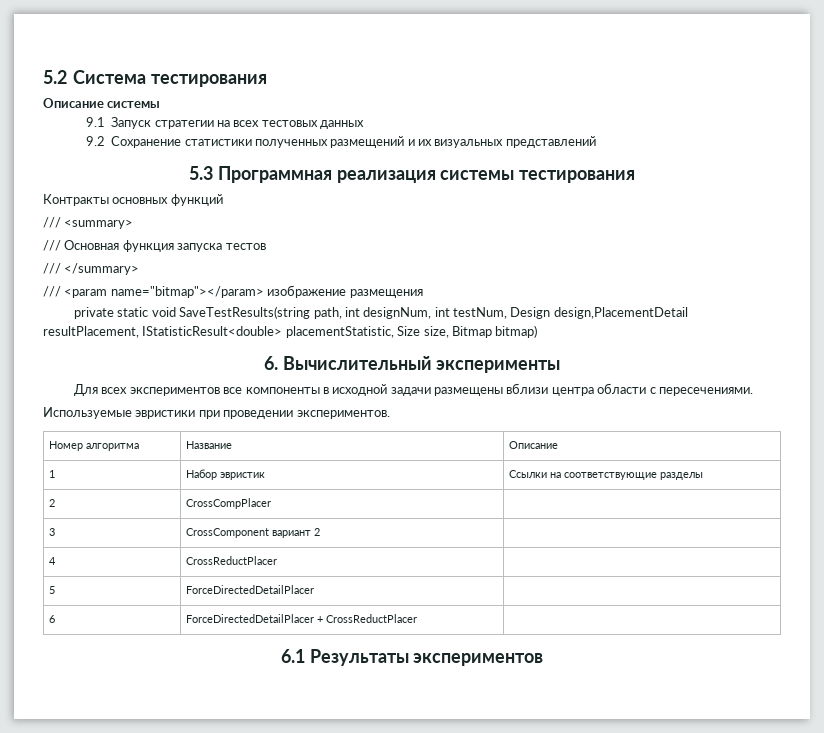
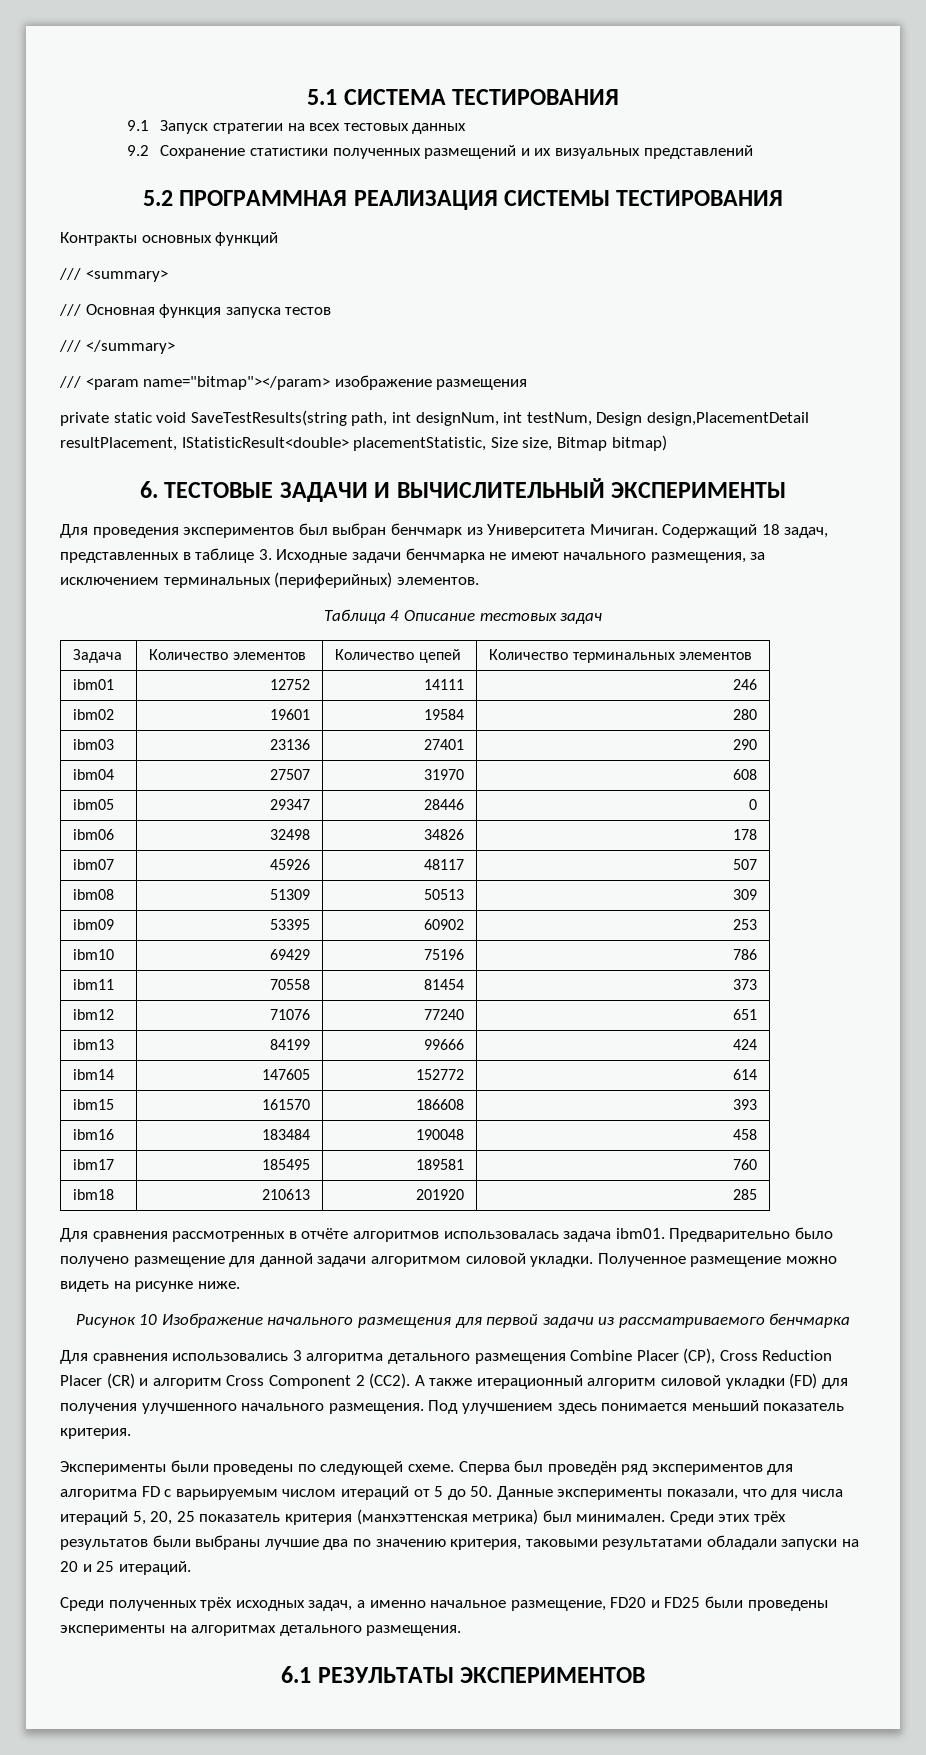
[43,70,267,87] [43,98,161,108] 5.2 Система тестирования // Описание системы -> [307,89,619,105] 5.1 СИСТЕМА ТЕСТИРОВАНИЯ
[189,166,635,183] 5.3 Программная реализация системы тестирования -> [142,190,784,210] 5.2 ПРОГРАММНАЯ РЕАЛИЗАЦИЯ СИСТЕМЫ ТЕСТИРОВАНИЯ
[282,356,561,373] [73,383,753,396] [43,407,390,419] [49,441,140,451] [186,441,233,449] [509,441,559,449] [49,470,56,478] [186,469,266,480] [509,470,704,480] [49,499,56,507] [186,498,272,509] [49,528,56,536] [186,528,321,538] [49,557,57,565] [186,556,278,565] [49,586,56,594] [186,585,315,594] [49,615,56,623] [186,614,418,623] Вычислительный эксперименты // Для всех экспериментов все компоненты в исходной задачи размещены вблизи центра области с пересечениями. // Используемые эвристики при проведении экспериментов. // Номер алгоритма | Название | Описание // 1 | Набор эвристик | Ссылки на соответствующие разделы // 2 | CrossCompPlacer | // 3 | CrossComponent вариант 2 | // 4 | CrossReductPlacer | // 5 | ForceDirectedDetailPlacer | // 6 | ForceDirectedDetailPlacer + CrossReductPlacer | -> [164,478,787,502] [60,523,829,538] [60,548,766,563] [60,572,479,588] [323,609,603,624] [73,649,123,663] [149,649,306,660] [335,649,461,663] [489,649,752,663] [73,679,115,690] [269,679,310,690] [423,679,464,690] [732,679,757,690] [73,709,115,720] [269,709,310,720] [423,709,464,720] [732,709,757,720] [73,739,115,750] [269,739,310,750] [423,739,464,750] [732,739,757,750] [73,769,115,780] [269,769,310,780] [423,769,464,780] [732,769,757,780] [73,799,115,810] [269,799,310,810] [423,799,464,810] [748,799,757,810] [73,829,115,840] [269,829,310,840] [423,829,464,840] [732,829,757,840] [73,859,115,870] [269,859,310,870] [423,859,464,870] [732,859,757,870] [73,889,115,900] [269,889,310,900] [423,889,464,900] [732,889,757,900] [73,919,115,930] [269,919,310,930] [423,919,464,930] [732,919,757,930] [73,949,115,960] [269,949,310,960] [423,949,464,960] [732,949,757,960] [73,979,115,990] [269,979,310,990] [423,979,464,990] [732,979,757,990] [73,1009,115,1020] [269,1009,310,1020] [423,1009,464,1020] [732,1009,757,1020] [73,1039,115,1050] [269,1039,310,1050] [423,1039,464,1050] [732,1039,757,1050] [73,1069,115,1080] [261,1069,310,1080] [415,1069,464,1080] [732,1069,757,1080] [73,1099,115,1110] [261,1099,310,1110] [415,1099,464,1110] [732,1099,757,1110] [73,1129,115,1140] [261,1129,310,1140] [415,1129,464,1140] [732,1129,757,1140] [73,1159,115,1170] [261,1159,310,1170] [415,1159,464,1170] [732,1159,757,1170] [73,1189,115,1200] [261,1189,310,1200] [415,1189,464,1200] [732,1189,757,1200] [60,1227,833,1242] [60,1253,837,1267] [60,1281,240,1292] [75,1313,851,1328] [60,1348,833,1364] [60,1373,848,1389] [60,1400,845,1414] [60,1428,131,1439] [60,1460,794,1475] [60,1486,843,1500] [60,1509,787,1525] [60,1535,860,1550] [60,1561,191,1575] [60,1596,828,1611] [60,1625,462,1636] ТЕСТОВЫЕ ЗАДАЧИ И ВЫЧИСЛИТЕЛЬНЫЙ ЭКСПЕРИМЕНТЫ // Для проведения экспериментов был выбран бенчмарк из Университета Мичиган. Содержащий 18 задач, представленных в таблице 3. Исходные задачи бенчмарка не имеют начального размещения, за исключением терминальных (периферийных) элементов. // Таблица 4 Описание тестовых задач // Задача | Количество элементов | Количество цепей | Количество терминальных элементов // ibm01 | 12752 | 14111 | 246 // ibm02 | 19601 | 19584 | 280 // ibm03 | 23136 | 27401 | 290 // ibm04 | 27507 | 31970 | 608 // ibm05 | 29347 | 28446 | 0 // ibm06 | 32498 | 34826 | 178 // ibm07 | 45926 | 48117 | 507 // ibm08 | 51309 | 50513 | 309 // ibm09 | 53395 | 60902 | 253 // ibm10 | 69429 | 75196 | 786 // ibm11 | 70558 | 81454 | 373 // ibm12 | 71076 | 77240 | 651 // ibm13 | 84199 | 99666 | 424 // ibm14 | 147605 | 152772 | 614 // ibm15 | 161570 | 186608 | 393 // ibm16 | 183484 | 190048 | 458 // ibm17 | 185495 | 189581 | 760 // ibm18 | 210613 | 201920 | 285 // Для сравнения рассмотренных в отчёте алгоритмов использовалась задача ibm01. Предварительно было получено размещение для данной задачи алгоритмом силовой укладки. Полученное размещение можно видеть на рисунке ниже. // Рисунок 10 Изображение начального размещения для первой задачи из рассматриваемого бенчмарка // Для сравнения использовались 3 алгоритма детального размещения Combine Placer (CP), Cross Reduction Placer (CR) и алгоритм Cross Component 2 (CC2). А также итерационный алгоритм силовой укладки (FD) для получения улучшенного начального размещения. Под улучшением здесь понимается меньший показатель критерия. // Эксперименты были проведены по следующей схеме. Сперва был проведён ряд экспериментов для алгоритма FD с варьируемым числом итераций от 5 до 50. Данные эксперименты показали, что для числа итераций 5, 20, 25 показатель критерия (манхэттенская метрика) был минимален. Среди этих трёх результатов были выбраны лучшие два по значению критерия, таковыми результатами обладали запуски на 20 и 25 итераций. // Среди полученных трёх исходных задач, а именно начальное размещение, FD20 и FD25 были проведены эксперименты на алгоритмах детального размещения.
[309,649,544,666] Результаты экспериментов -> [317,1667,645,1683] РЕЗУЛЬТАТЫ ЭКСПЕРИМЕНТОВ

